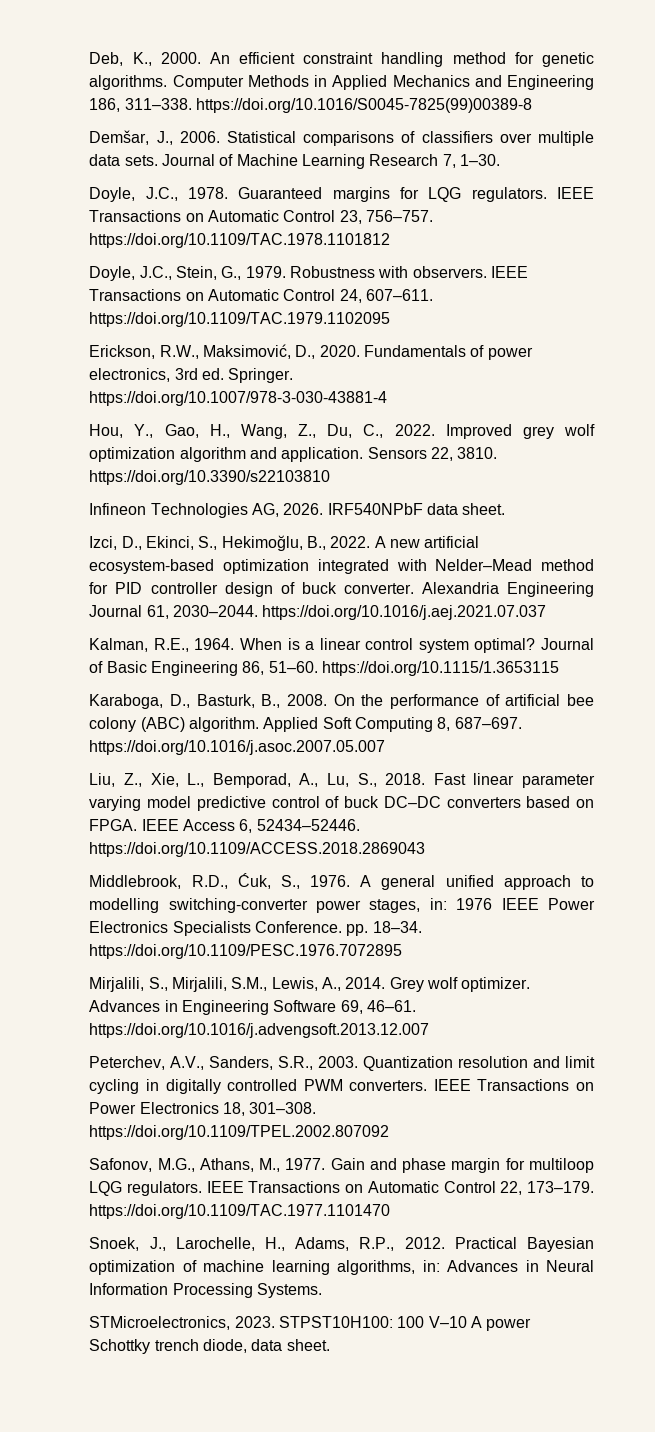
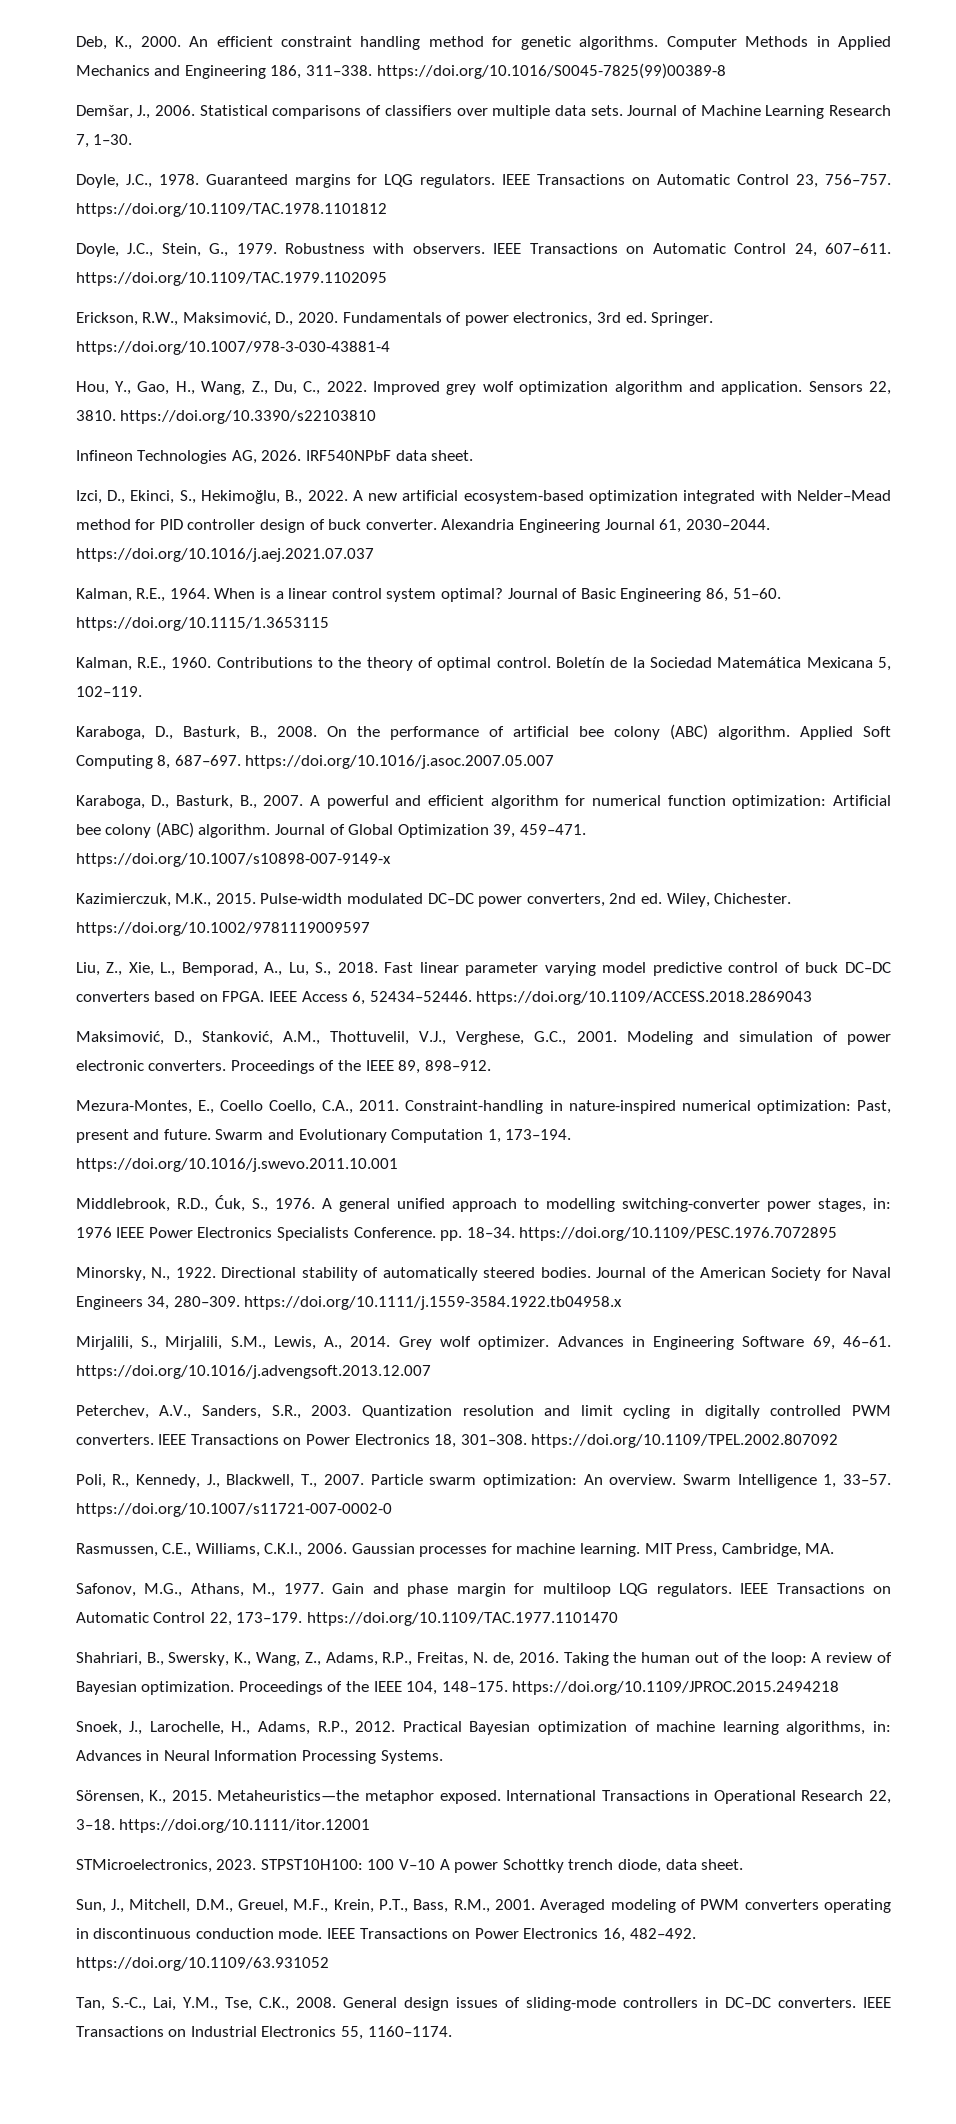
(559, 668) none -> [75,657,891,671] [75,686,142,697] // Kalman, R.E., 1960. Contributions to the theory of optimal control. Boletín de la Sociedad Matemática Mexicana 5, 102–119.
(386, 747) none -> [75,795,892,809] [75,822,587,838] [75,853,391,867] [75,893,792,907] [75,922,370,936] // Karaboga, D., Basturk, B., 2007. A powerful and efficient algorithm for numerical function optimization: Artificial bee colony (ABC) algorithm. Journal of Global Optimization 39, 459–471. https://doi.org/10.1007/s10898-007-9149-x // Kazimierczuk, M.K., 2015. Pulse-width modulated DC–DC power converters, 2nd ed. Wiley, Chichester. https://doi.org/10.1002/9781119009597
(426, 849) none -> [75,1031,891,1045] [75,1060,491,1074] [75,1100,892,1114] [75,1129,572,1143] [75,1158,398,1172] // Maksimović, D., Stanković, A.M., Thottuvelil, V.J., Verghese, G.C., 2001. Modeling and simulation of power electronic converters. Proceedings of the IEEE 89, 898–912. // Mezura-Montes, E., Coello Coello, C.A., 2011. Constraint-handling in nature-inspired numerical optimization: Past, present and future. Swarm and Evolutionary Computation 1, 173–194. https://doi.org/10.1016/j.swevo.2011.10.001
(403, 951) none -> [75,1267,892,1281] [75,1296,623,1310] // Minorsky, N., 1922. Directional stability of automatically steered bodies. Journal of the American Society for Naval Engineers 34, 280–309. https://doi.org/10.1111/j.1559-3584.1922.tb04958.x
(390, 1132) none -> [75,1474,891,1488] [75,1503,392,1517] [75,1543,835,1557] // Poli, R., Kennedy, J., Blackwell, T., 2007. Particle swarm optimization: An overview. Swarm Intelligence 1, 33–57. https://doi.org/10.1007/s11721-007-0002-0 // Rasmussen, C.E., Williams, C.K.I., 2006. Gaussian processes for machine learning. MIT Press, Cambridge, MA.
(391, 1211) none -> [75,1652,892,1666] [75,1681,840,1695] // Shahriari, B., Swersky, K., Wang, Z., Adams, R.P., Freitas, N. de, 2016. Taking the human out of the loop: A review of Bayesian optimization. Proceedings of the IEEE 104, 148–175. https://doi.org/10.1109/JPROC.2015.2494218
(322, 1290) none -> [75,1790,891,1804] [75,1819,371,1833] // Sörensen, K., 2015. Metaheuristics—the metaphor exposed. International Transactions in Operational Research 22, 3–18. https://doi.org/10.1111/itor.12001
(330, 1345) none -> [75,1899,891,1913] [75,1928,696,1942] [75,1957,329,1971] [75,1997,891,2011] [75,2026,452,2040] // Sun, J., Mitchell, D.M., Greuel, M.F., Krein, P.T., Bass, R.M., 2001. Averaged modeling of PWM converters operating in discontinuous conduction mode. IEEE Transactions on Power Electronics 16, 482–492. https://doi.org/10.1109/63.931052 // Tan, S.-C., Lai, Y.M., Tse, C.K., 2008. General design issues of sliding-mode controllers in DC–DC converters. IEEE Transactions on Industrial Electronics 55, 1160–1174.

